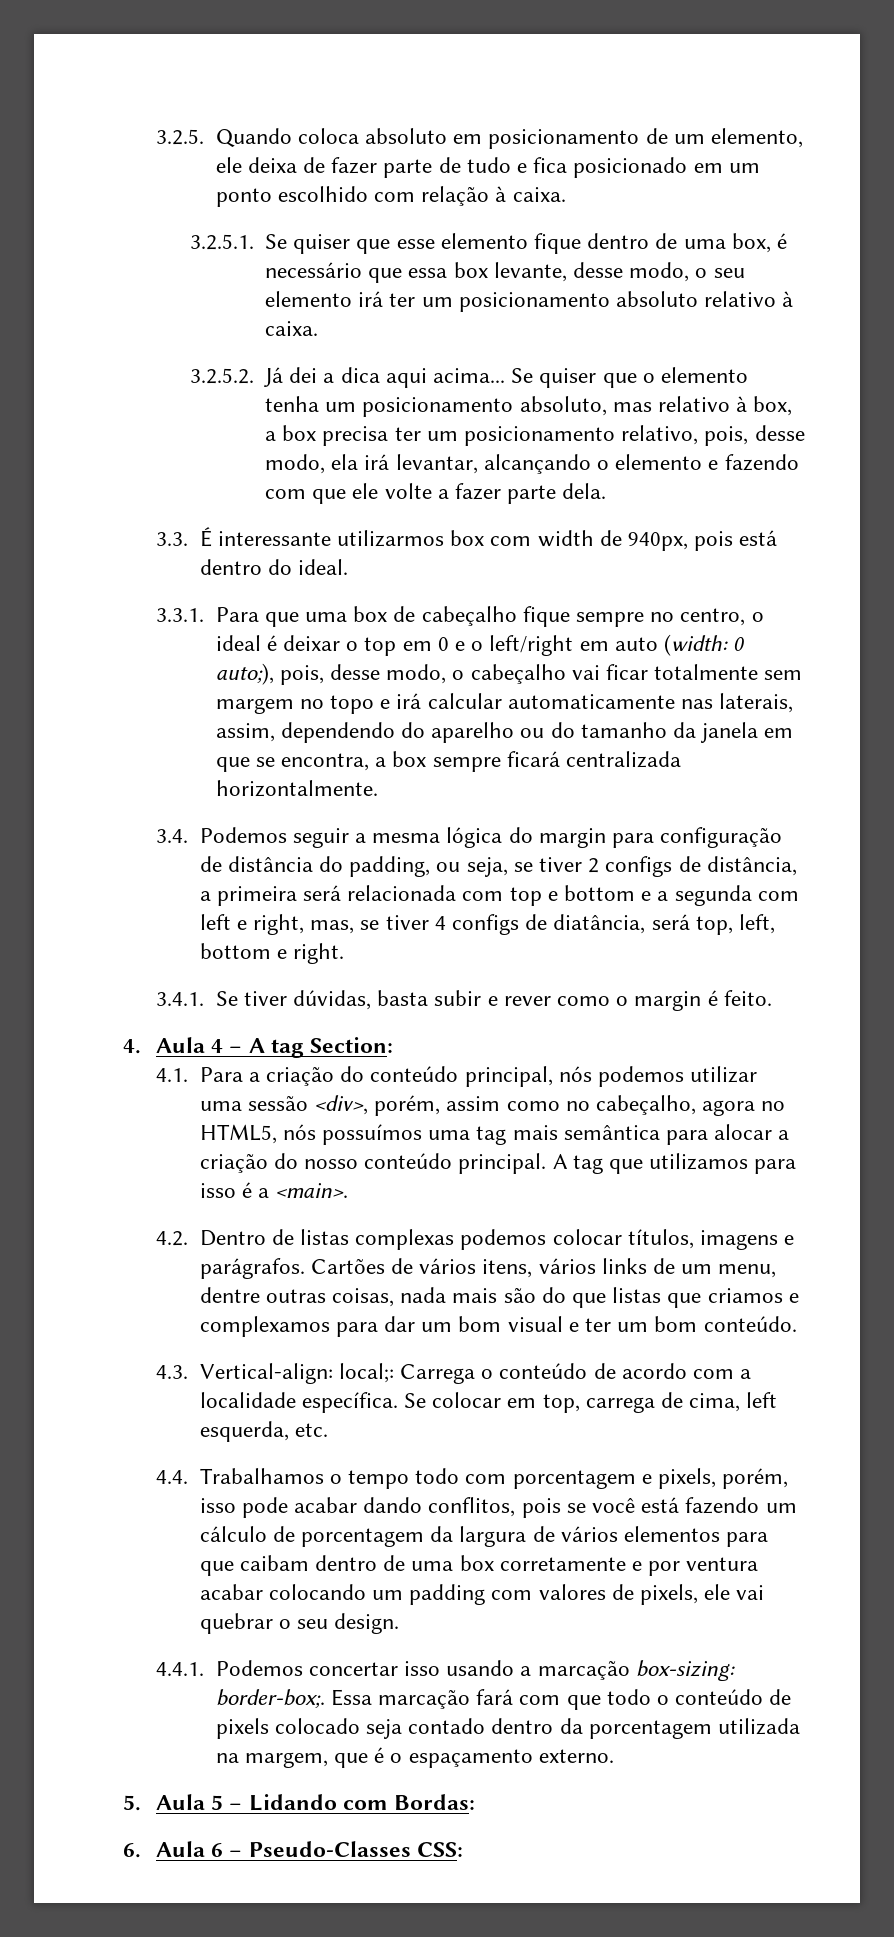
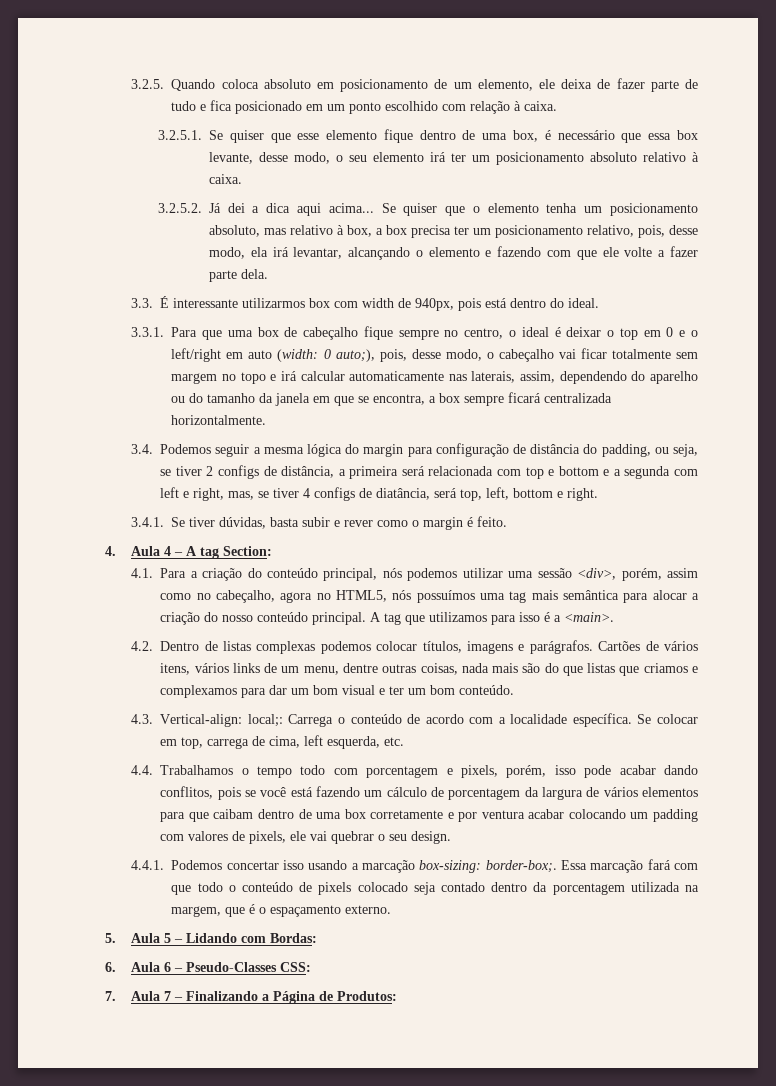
(463, 1849) none -> [104,991,398,1004] // 7. Aula 7 – Finalizando a Página de Produtos:

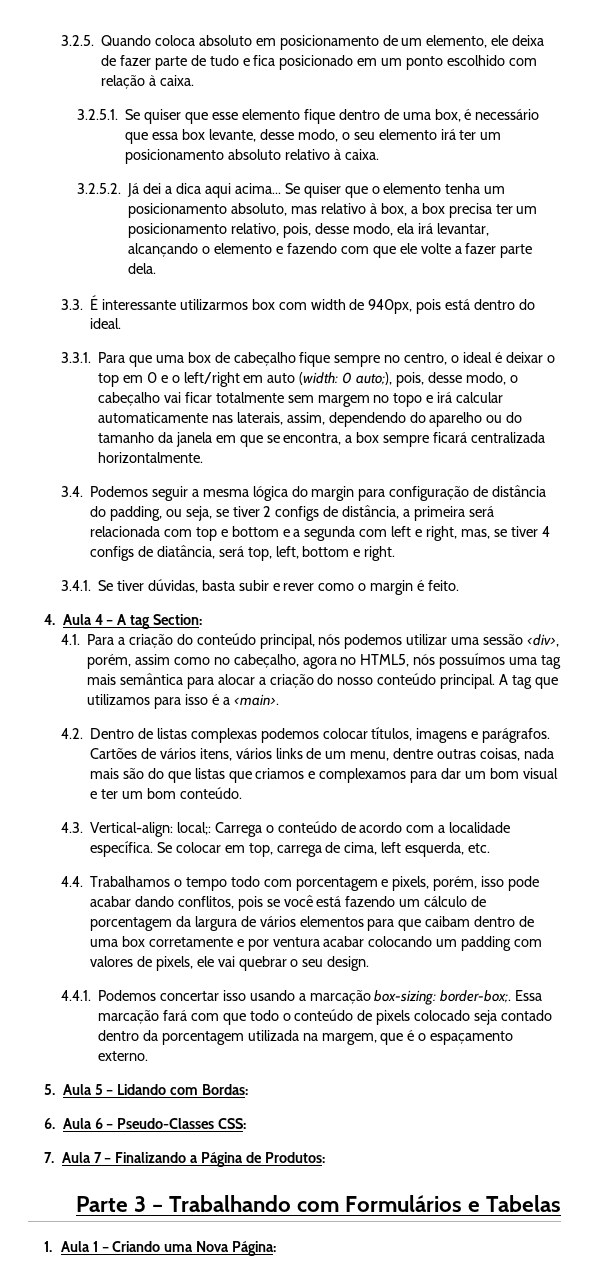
(398, 996) none -> [75,1195,562,1212] [44,1241,277,1256] // Parte 3 – Trabalhando com Formulários e Tabelas // 1. Aula 1 – Criando uma Nova Página:

